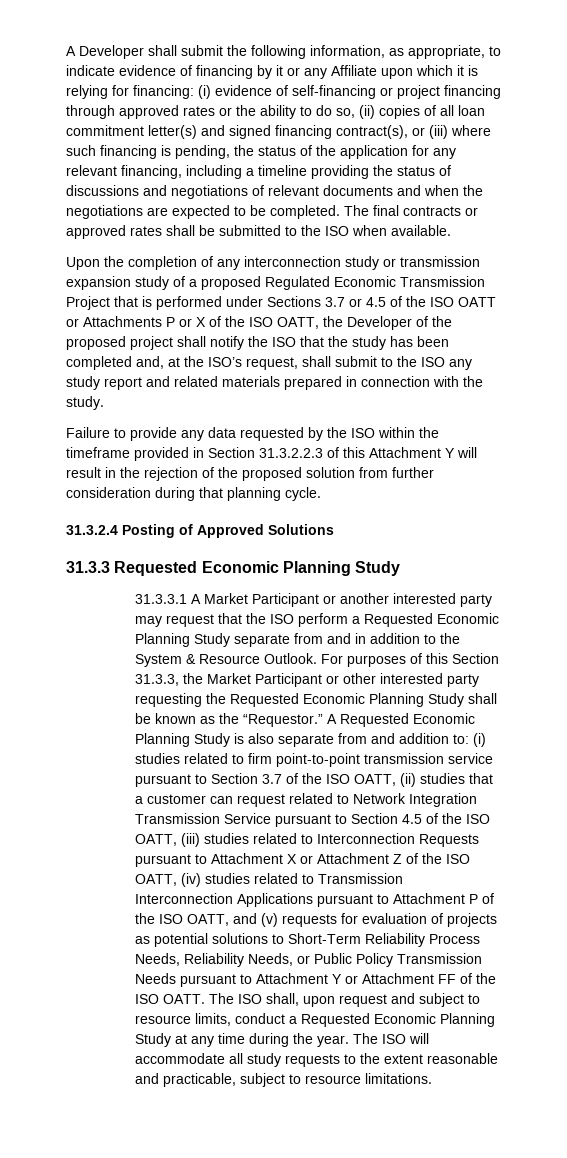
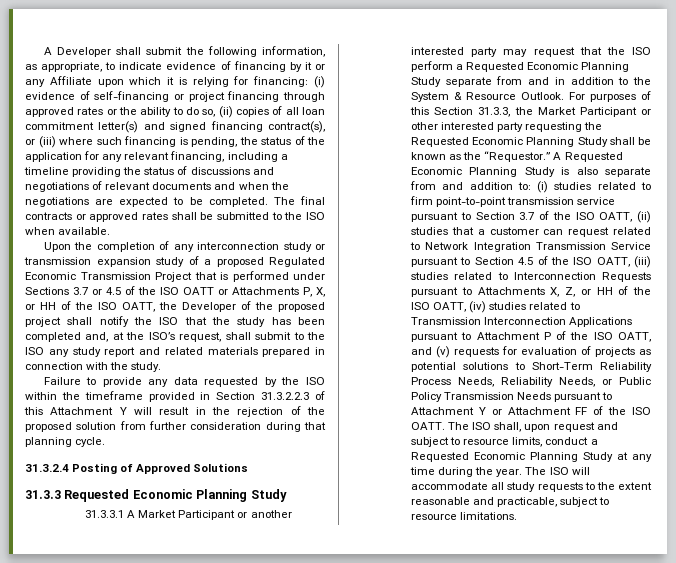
[166,317,206,327] P or X -> [303,287,325,297] [25,302,56,310] P, X, or HH
[211,853,403,864] Attachment X or Attachment Z -> [477,287,613,297] Attachments X, Z, or HH

